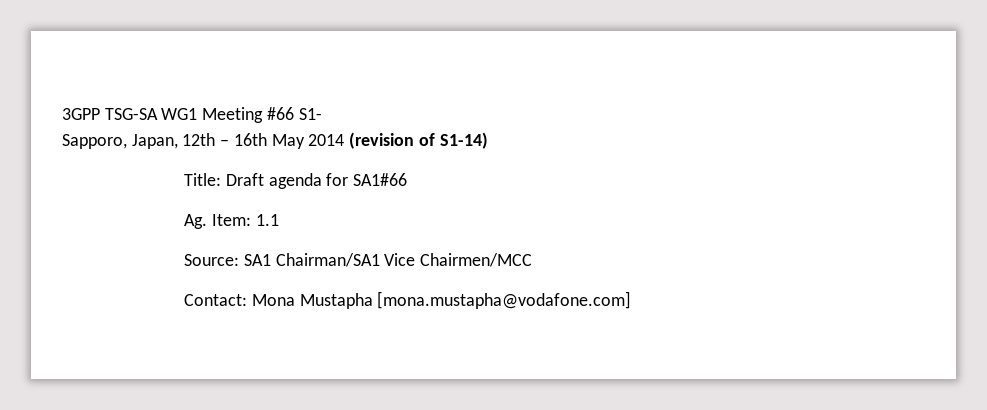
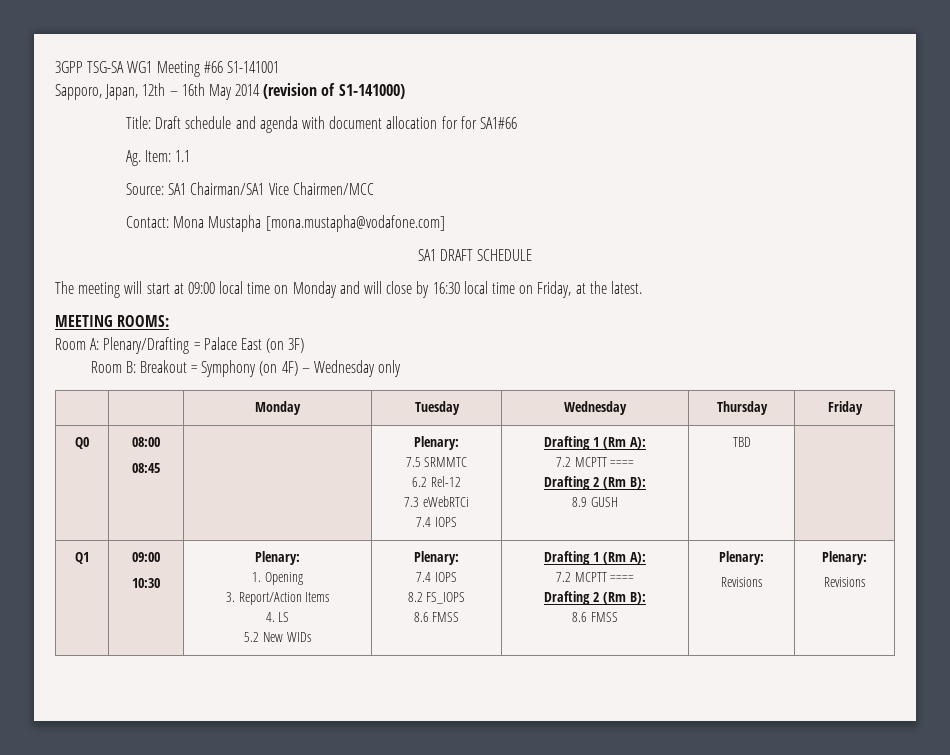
[298,108,322,120] S1- -> [226,61,279,73] S1-141001
[439,132,488,149] S1-14) -> [338,84,405,99] S1-141000)
[268,173,322,189] agenda -> [185,116,458,133] schedule and agenda with document allocation for
(632, 300) none -> [417,249,533,261] [55,281,642,298] [55,315,170,327] [55,337,305,354] [90,360,402,377] [255,401,301,415] [414,401,460,415] [564,401,627,415] [716,401,768,415] [827,401,863,415] [75,437,89,449] [132,437,160,447] [132,463,160,473] [414,436,459,450] [405,457,468,467] [412,476,461,487] [404,496,469,507] [416,517,457,527] [544,436,646,450] [555,457,635,467] [544,476,646,490] [572,497,618,507] [732,437,751,447] [75,552,89,564] [132,552,160,562] [132,578,160,588] [255,551,300,565] [252,572,303,585] [225,592,330,605] [265,612,290,622] [244,632,311,642] [414,551,459,565] [416,572,457,582] [407,592,466,604] [413,612,460,622] [544,551,646,565] [555,572,635,582] [544,591,646,605] [572,612,618,622] [719,551,764,565] [721,577,762,587] [822,551,867,565] [824,577,865,587] // SA1 DRAFT SCHEDULE // The meeting will start at 09:00 local time on Monday and will close by 16:30 local time on Friday, at the latest. // MEETING ROOMS: // Room A: Plenary/Drafting = Palace East (on 3F) // Room B: Breakout = Symphony (on 4F) – Wednesday only // | | Monday | Tuesday | Wednesday | Thursday | Friday // Q0 | 08:00 // 08:45 | | Plenary: // 7.5 SRMMTC // 6.2 Rel-12 // 7.3 eWebRTCi // 7.4 IOPS | Drafting 1 (Rm A): // 7.2 MCPTT ==== // Drafting 2 (Rm B): // 8.9 GUSH | TBD | // Q1 | 09:00 // 10:30 | Plenary: // 1. Opening // 3. Report/Action Items // 4. LS // 5.2 New WIDs | Plenary: // 7.4 IOPS // 8.2 FS_IOPS // 8.6 FMSS | Drafting 1 (Rm A): // 7.2 MCPTT ==== // Drafting 2 (Rm B): // 8.6 FMSS | Plenary: // Revisions | Plenary: // Revisions

